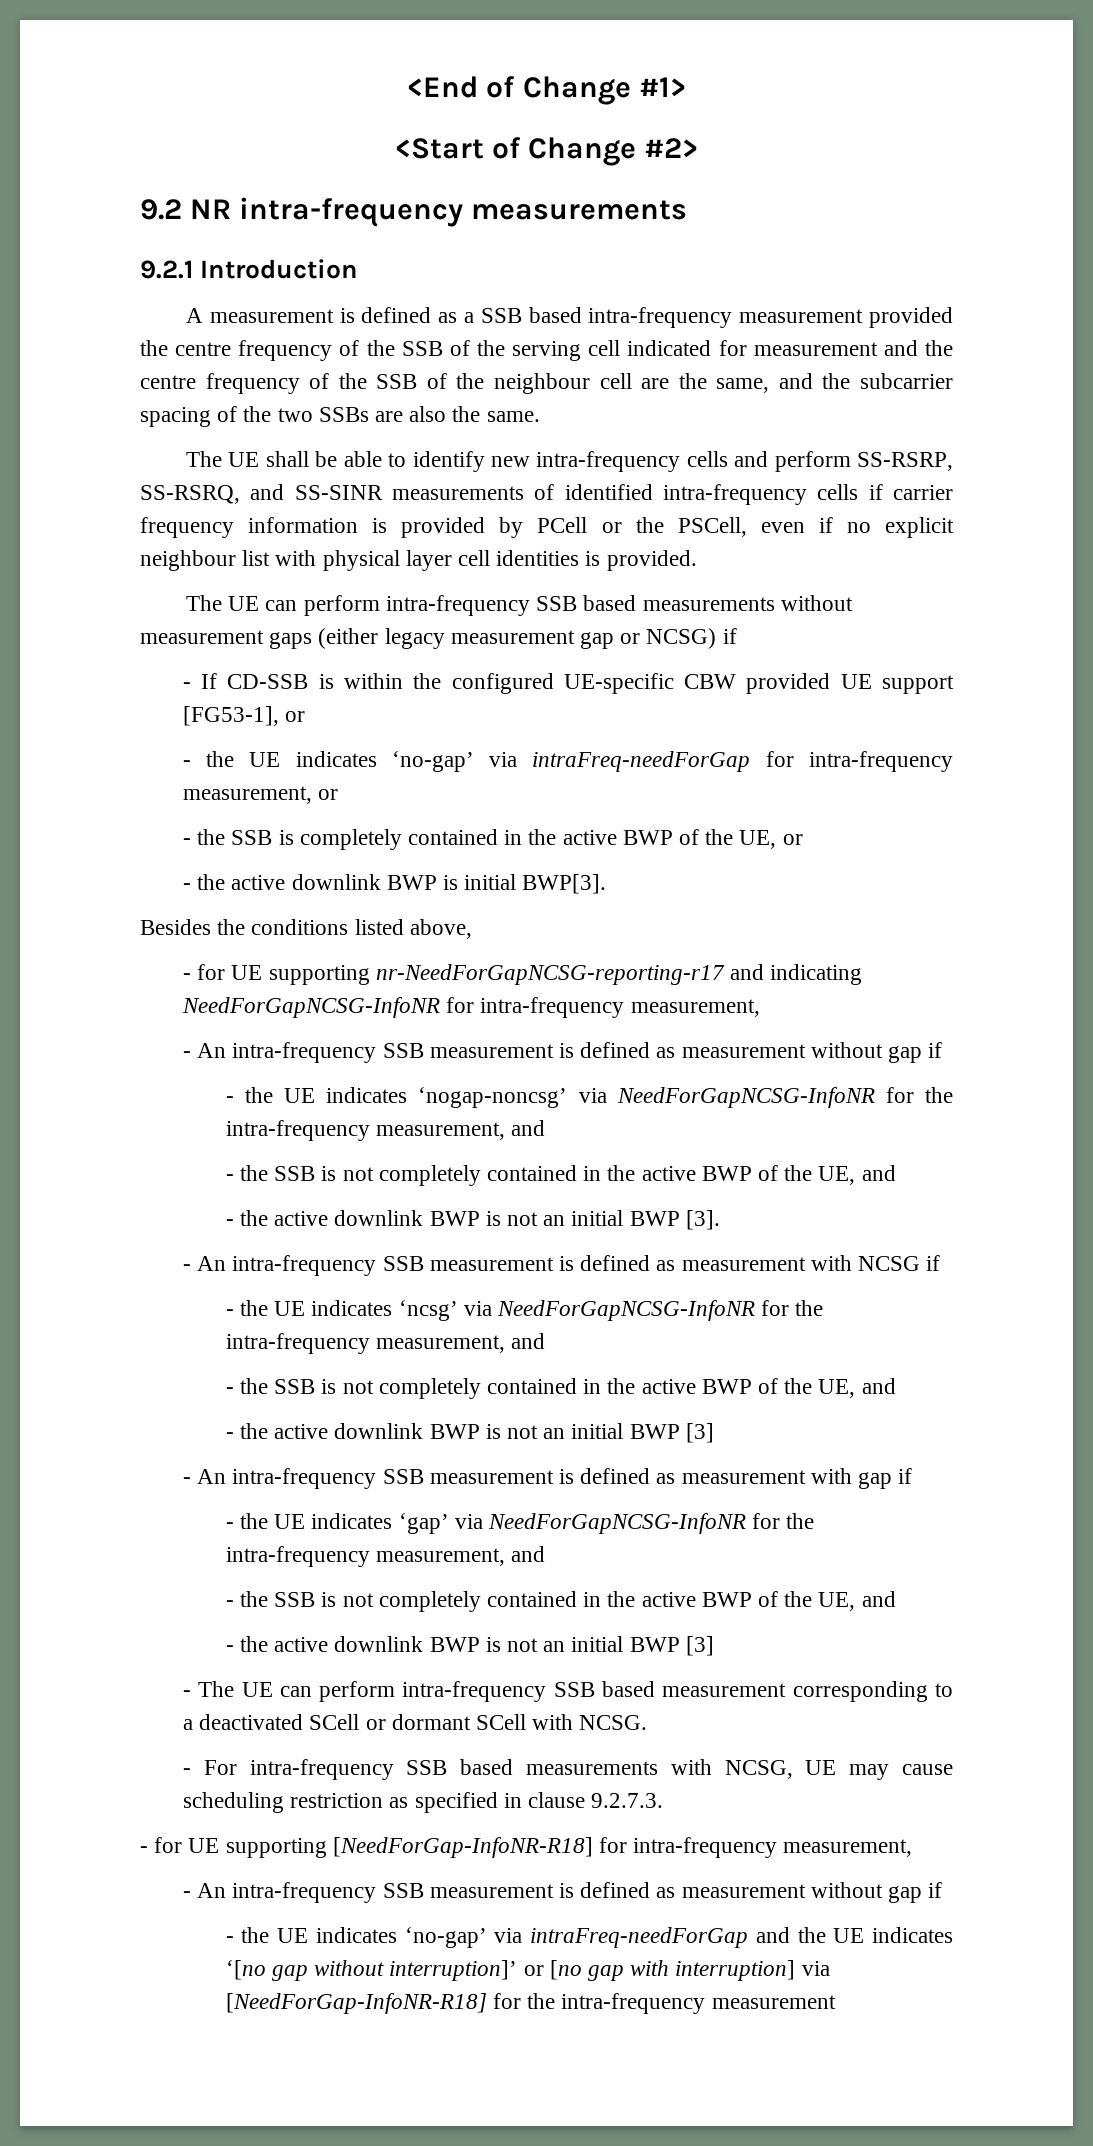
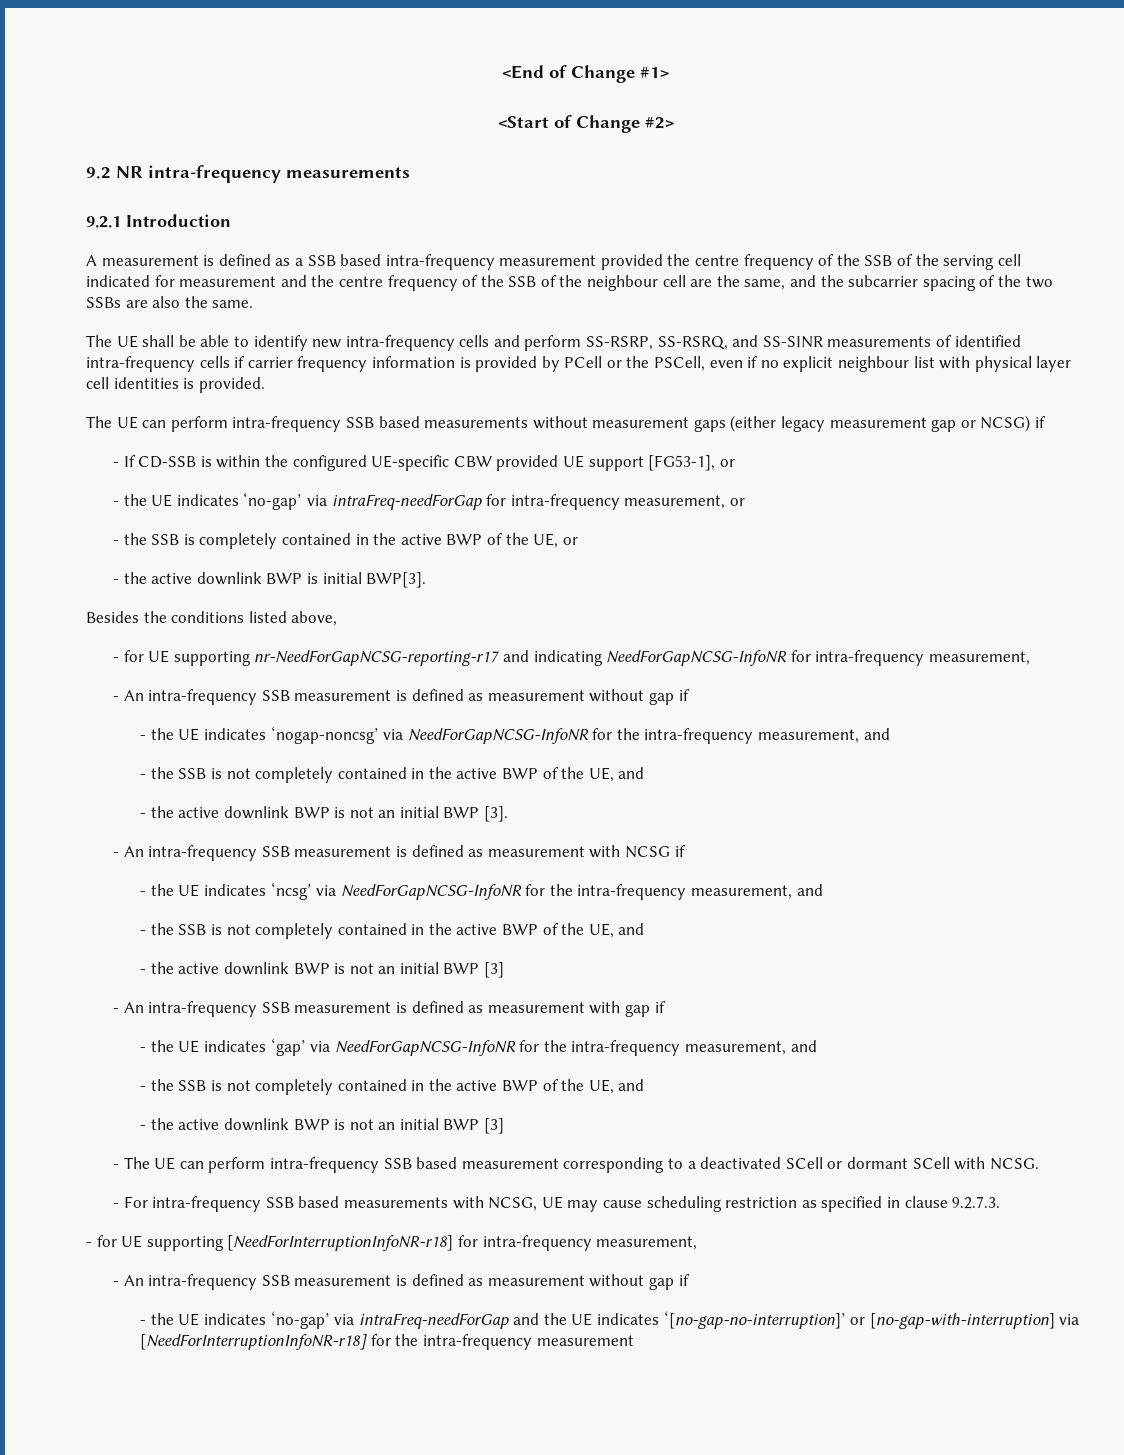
[332,1837,593,1858] [NeedForGap-InfoNR-R18] -> [227,1235,454,1251] [NeedForInterruptionInfoNR-r18]
[225,1960,830,1981] [225,1993,487,2014] ‘[no gap without interruption]’ or [no gap with interruption] via [NeedForGap-InfoNR-R18] -> [663,1311,1080,1329] [140,1334,368,1350] ‘[no-gap-no-interruption]’ or [no-gap-with-interruption] via [NeedForInterruptionInfoNR-r18]

